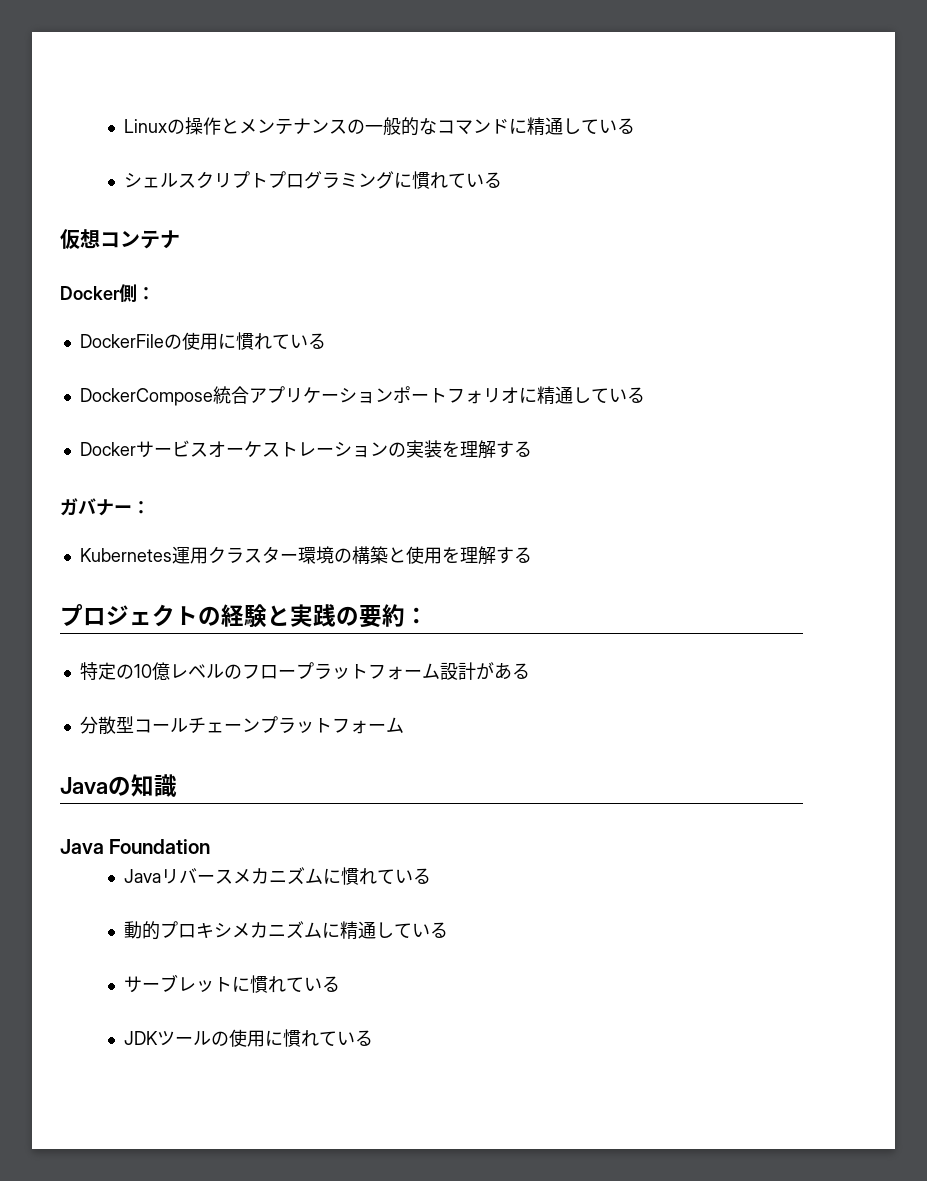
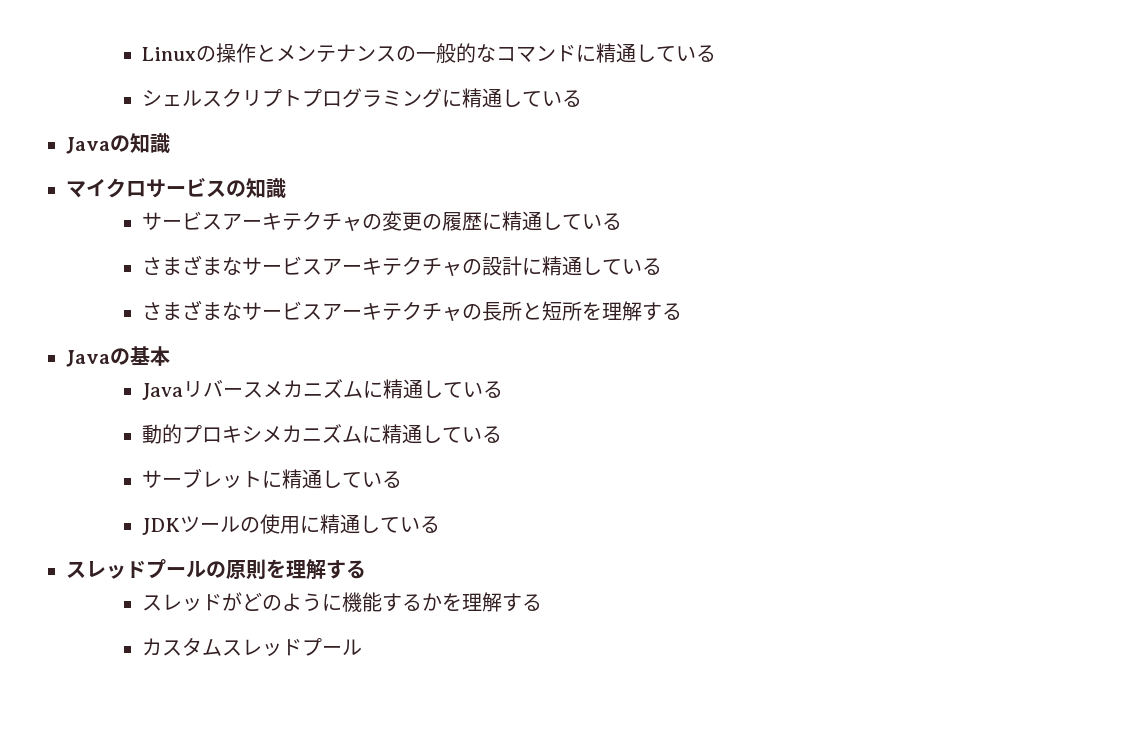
[412,171,503,189] [60,229,180,249] [60,284,155,302] [79,332,326,350] [79,386,645,406] [79,440,532,459] [60,498,150,516] [79,546,532,565] [60,604,428,628] [79,662,530,680] [79,716,404,735] [60,774,177,797] [60,839,211,854] 慣れている // 仮想コンテナ // Docker側： // DockerFileの使用に慣れている // DockerCompose統合アプリケーションポートフォリオに精通している // Dockerサービスオーケストレーションの実装を理解する // ガバナー： // Kubernetes運用クラスター環境の構築と使用を理解する // プロジェクトの経験と実践の要約： // 特定の10億レベルのフロープラットフォーム設計がある // 分散型コールチェーンプラットフォーム // Javaの知識 // Java Foundation -> [462,88,583,108] [66,133,170,154] [66,178,286,199] [142,211,623,231] [142,255,663,276] [142,300,683,321] [66,346,170,367] 精通している // Javaの知識 // マイクロサービスの知識 // サービスアーキテクチャの変更の履歴に精通している // さまざまなサービスアーキテクチャの設計に精通している // さまざまなサービスアーキテクチャの長所と短所を理解する // Javaの基本
[341,867,378,885] 慣れ -> [383,379,444,399] 精通し
[250,975,287,993] 慣れ -> [282,469,343,489] 精通し
[283,1029,374,1047] 慣れている -> [320,514,441,534] [66,559,366,580] [142,592,543,612] [142,637,363,657] 精通している // スレッドプールの原則を理解する // スレッドがどのように機能するかを理解する // カスタムスレッドプール

